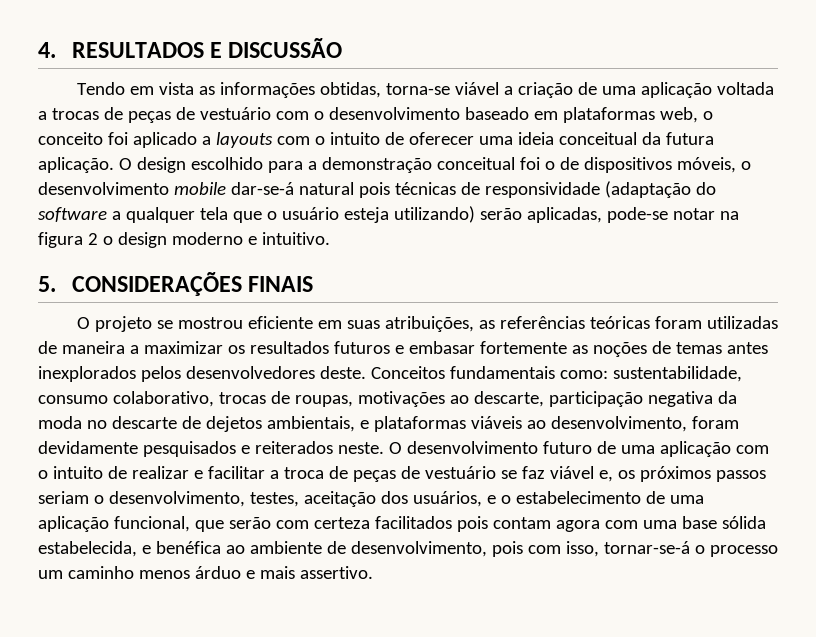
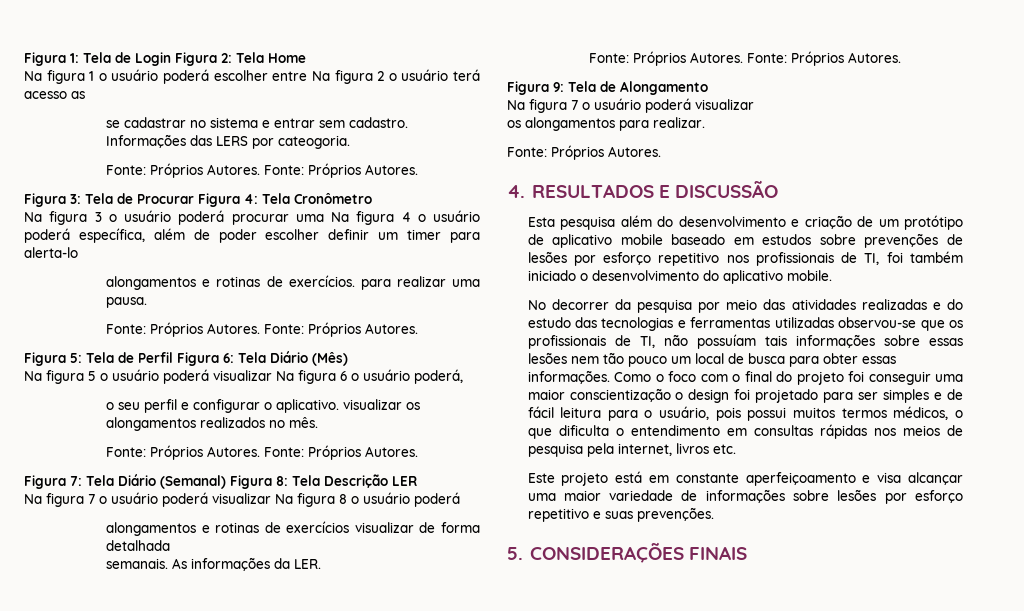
[38,38,343,58] [76,82,774,98] [38,107,713,123] [38,132,714,148] [38,157,751,173] [38,181,716,198] [38,206,739,223] [38,232,330,248] [38,272,313,296] [76,316,778,332] [38,341,768,357] [38,366,742,382] [38,391,737,407] [38,416,739,432] [38,441,769,457] [38,466,766,482] [38,491,704,507] [38,516,766,532] [38,541,778,557] [38,566,373,579] 4. RESULTADOS E DISCUSSÃO // Tendo em vista as informações obtidas, torna-se viável a criação de uma aplicação voltada a trocas de peças de vestuário com o desenvolvimento baseado em plataformas web, o conceito foi aplicado a layouts com o intuito de oferecer uma ideia conceitual da futura aplicação. O design escolhido para a demonstração conceitual foi o de dispositivos móveis, o desenvolvimento mobile dar-se-á natural pois técnicas de responsividade (adaptação do software a qualquer tela que o usuário esteja utilizando) serão aplicadas, pode-se notar na figura 2 o design moderno e intuitivo. // 5. CONSIDERAÇÕES FINAIS // O projeto se mostrou eficiente em suas atribuições, as referências teóricas foram utilizadas de maneira a maximizar os resultados futuros e embasar fortemente as noções de temas antes inexplorados pelos desenvolvedores deste. Conceitos fundamentais como: sustentabilidade, consumo colaborativo, trocas de roupas, motivações ao descarte, participação negativa da moda no descarte de dejetos ambientais, e plataformas viáveis ao desenvolvimento, foram devidamente pesquisados e reiterados neste. O desenvolvimento futuro de uma aplicação com o intuito de realizar e facilitar a troca de peças de vestuário se faz viável e, os próximos passos seriam o desenvolvimento, testes, aceitação dos usuários, e o estabelecimento de uma aplicação funcional, que serão com certeza facilitados pois contam agora com uma base sólida estabelecida, e benéfica ao ambiente de desenvolvimento, pois com isso, tornar-se-á o processo um caminho menos árduo e mais assertivo. -> [24,52,306,66] [24,69,481,84] [24,91,85,99] [106,117,409,128] [106,134,351,149] [106,163,419,178] [24,193,372,207] [24,210,480,225] [24,228,481,243] [24,247,78,258] [106,275,481,290] [106,297,148,308] [106,322,419,337] [24,351,348,366] [24,369,463,384] [106,399,421,413] [106,417,319,431] [106,445,419,460] [24,474,417,489] [24,492,460,507] [106,521,481,536] [106,540,171,551] [106,557,322,571] [589,51,902,66] [507,81,708,95] [507,98,754,113] [507,117,705,131] [507,145,661,160] [507,180,779,198] [527,215,963,230] [527,233,963,248] [527,251,963,266] [527,270,832,284] [527,299,963,313] [527,317,963,331] [527,334,963,349] [527,352,896,367] [527,370,963,385] [527,388,963,403] [527,406,963,421] [527,424,963,439] [527,443,736,457] [527,471,963,486] [527,489,963,504] [527,507,714,522] [507,542,747,563] Figura 1: Tela de Login Figura 2: Tela Home // Na figura 1 o usuário poderá escolher entre Na figura 2 o usuário terá acesso as // se cadastrar no sistema e entrar sem cadastro. Informações das LERS por cateogoria. // Fonte: Próprios Autores. Fonte: Próprios Autores. // Figura 3: Tela de Procurar Figura 4: Tela Cronômetro // Na figura 3 o usuário poderá procurar uma Na figura 4 o usuário poderá específica, além de poder escolher definir um timer para alerta-lo // alongamentos e rotinas de exercícios. para realizar uma pausa. // Fonte: Próprios Autores. Fonte: Próprios Autores. // Figura 5: Tela de Perfil Figura 6: Tela Diário (Mês) // Na figura 5 o usuário poderá visualizar Na figura 6 o usuário poderá, // o seu perfil e configurar o aplicativo. visualizar os alongamentos realizados no mês. // Fonte: Próprios Autores. Fonte: Próprios Autores. // Figura 7: Tela Diário (Semanal) Figura 8: Tela Descrição LER // Na figura 7 o usuário poderá visualizar Na figura 8 o usuário poderá // alongamentos e rotinas de exercícios visualizar de forma detalhada // semanais. As informações da LER. // Fonte: Próprios Autores. Fonte: Próprios Autores. // Figura 9: Tela de Alongamento // Na figura 7 o usuário poderá visualizar // os alongamentos para realizar. // Fonte: Próprios Autores. // 4. RESULTADOS E DISCUSSÃO // Esta pesquisa além do desenvolvimento e criação de um protótipo de aplicativo mobile baseado em estudos sobre prevenções de lesões por esforço repetitivo nos profissionais de TI, foi também iniciado o desenvolvimento do aplicativo mobile. // No decorrer da pesquisa por meio das atividades realizadas e do estudo das tecnologias e ferramentas utilizadas observou-se que os profissionais de TI, não possuíam tais informações sobre essas lesões nem tão pouco um local de busca para obter essas informações. Como o foco com o final do projeto foi conseguir uma maior conscientização o design foi projetado para ser simples e de fácil leitura para o usuário, pois possui muitos termos médicos, o que dificulta o entendimento em consultas rápidas nos meios de pesquisa pela internet, livros etc. // Este projeto está em constante aperfeiçoamento e visa alcançar uma maior variedade de informações sobre lesões por esforço repetitivo e suas prevenções. // 5. CONSIDERAÇÕES FINAIS

